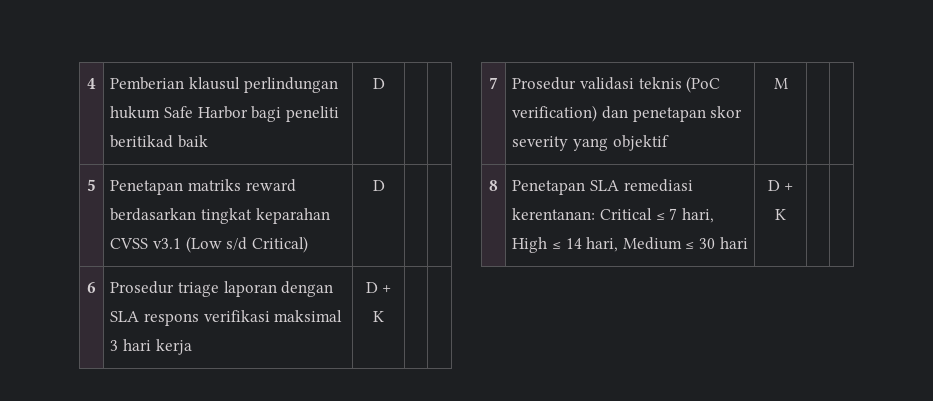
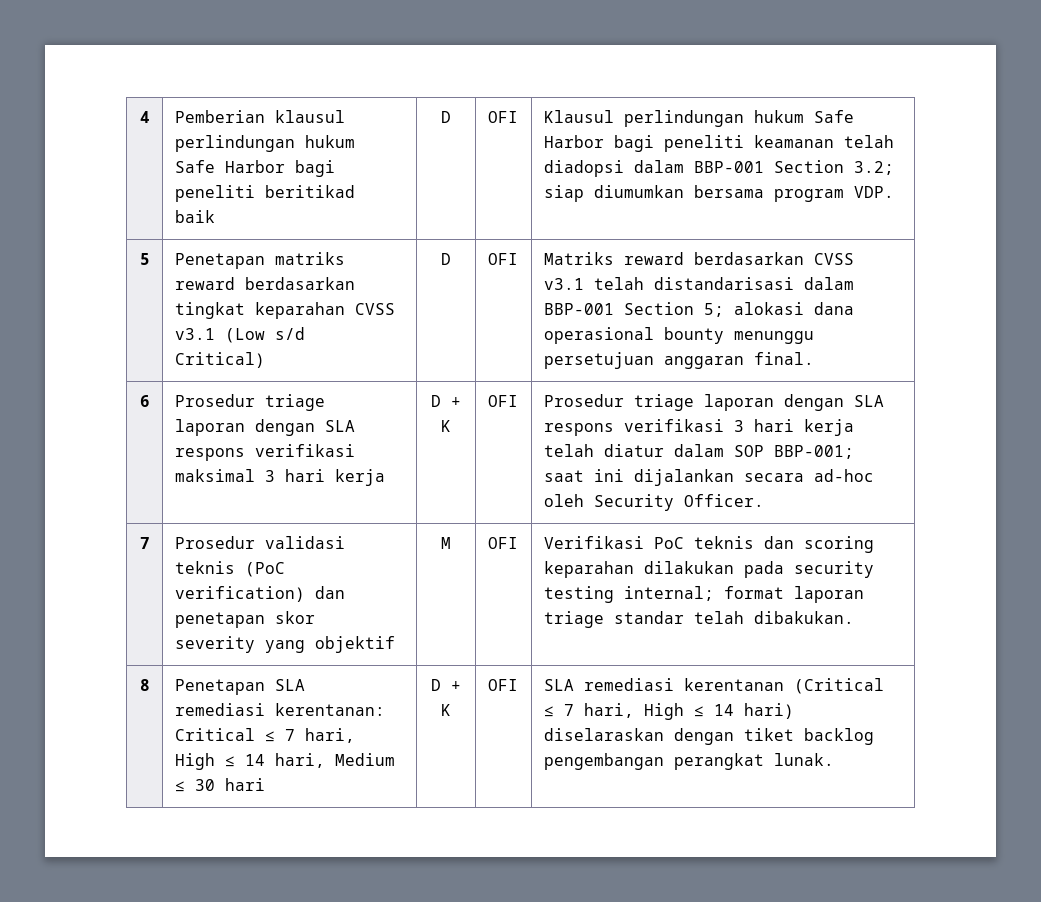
(385, 83) | -> [487,111,518,123] [543,110,854,127] [543,135,894,152] [543,160,894,177] [543,185,894,202] OFI | Klausul perlindungan hukum Safe Harbor bagi peneliti keamanan telah diadopsi dalam BBP-001 Section 3.2; siap diumumkan bersama program VDP.
(385, 185) | -> [487,253,518,265] [543,252,854,265] [543,277,854,290] [543,302,854,317] [543,327,814,344] [543,352,814,369] OFI | Matriks reward berdasarkan CVSS v3.1 telah distandarisasi dalam BBP-001 Section 5; alokasi dana operasional bounty menunggu persetujuan anggaran final.
(384, 316) | -> [487,395,518,407] [543,394,884,411] [543,419,854,436] [543,444,854,459] [543,469,874,486] [543,494,764,511] OFI | Prosedur triage laporan dengan SLA respons verifikasi 3 hari kerja telah diatur dalam SOP BBP-001; saat ini dijalankan secara ad-hoc oleh Security Officer.
(788, 83) | -> [487,537,518,549] [543,536,874,553] [543,561,874,578] [543,586,864,603] [543,611,854,628] OFI | Verifikasi PoC teknis dan scoring keparahan dilakukan pada security testing internal; format laporan triage standar telah dibakukan.
(786, 214) | -> [487,679,518,691] [543,678,884,694] [543,703,794,720] [543,728,874,745] [543,753,834,770] OFI | SLA remediasi kerentanan (Critical ≤ 7 hari, High ≤ 14 hari) diselaraskan dengan tiket backlog pengembangan perangkat lunak.

